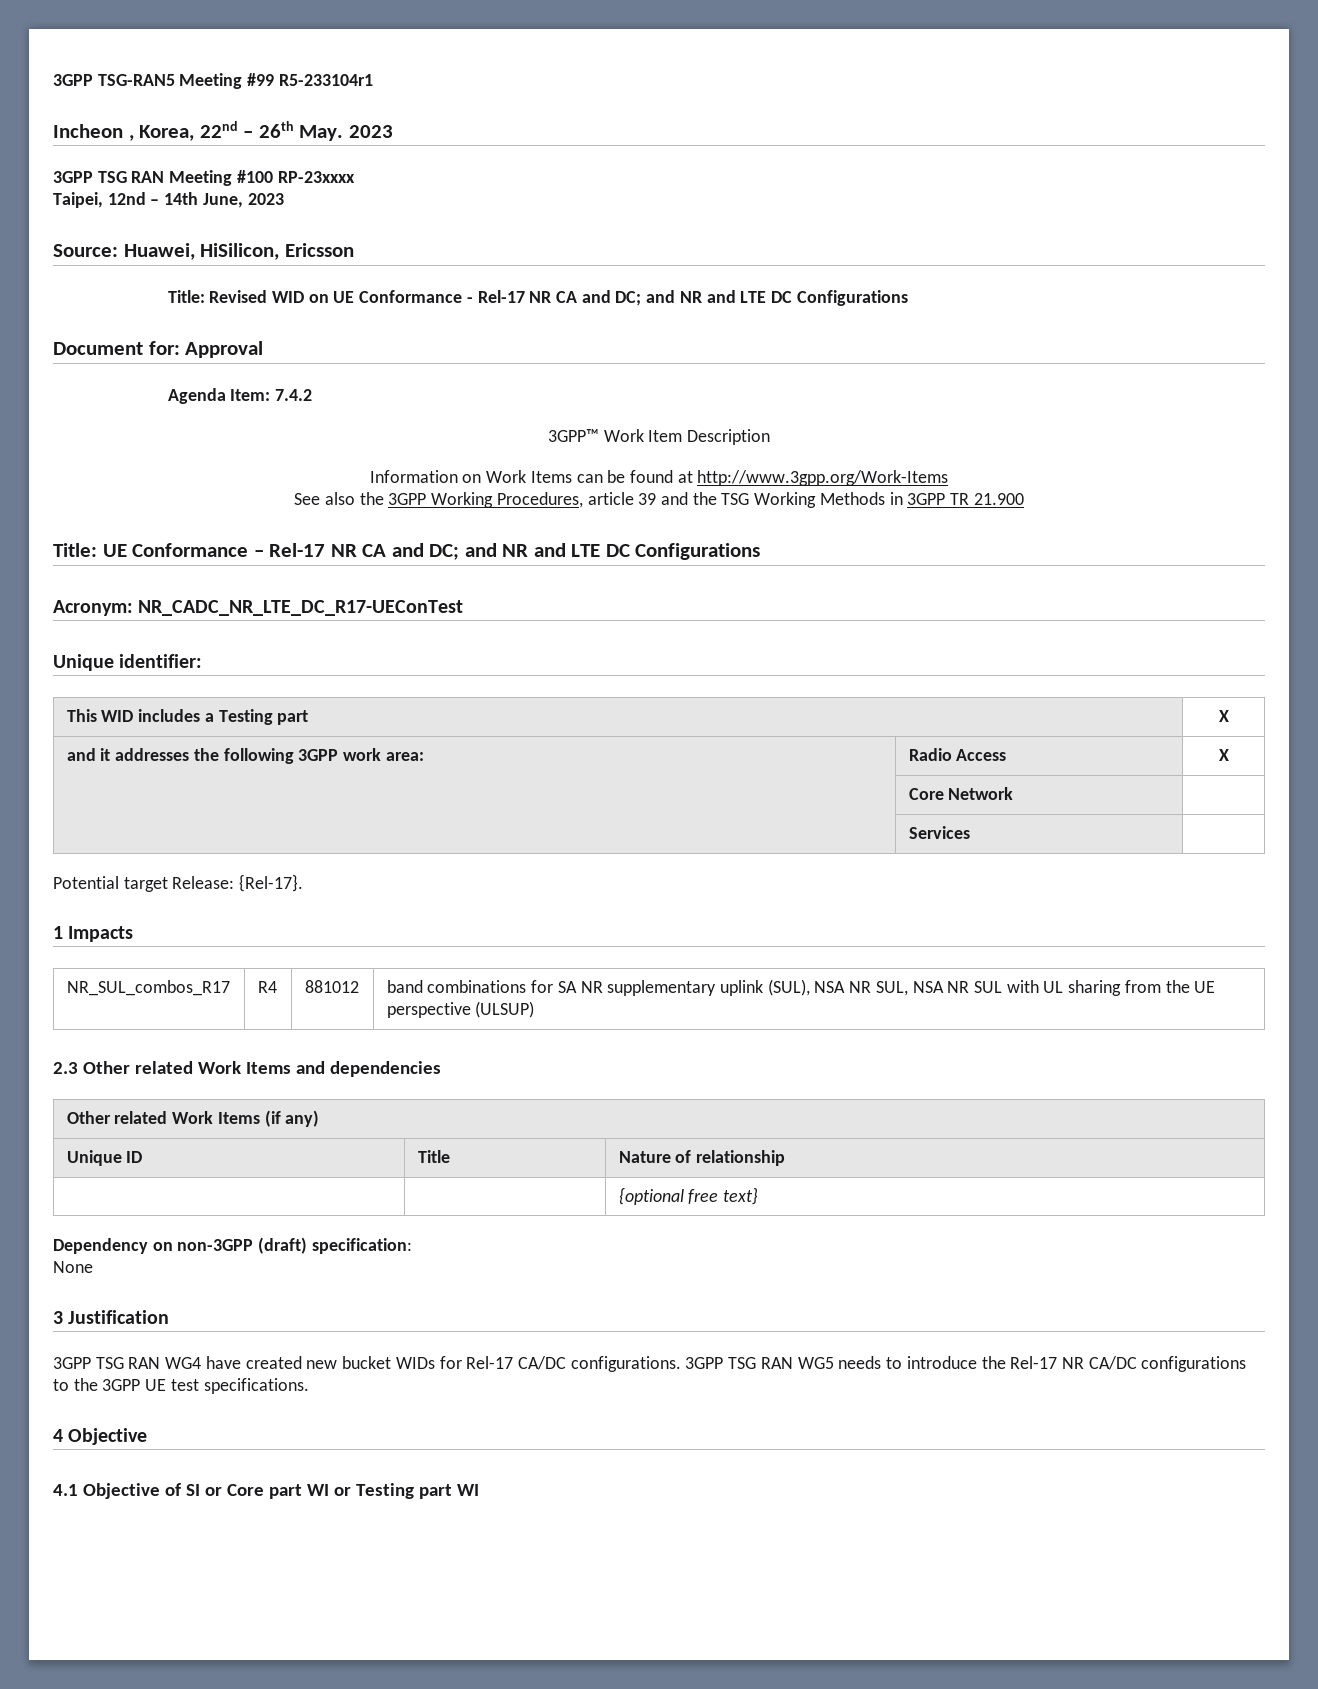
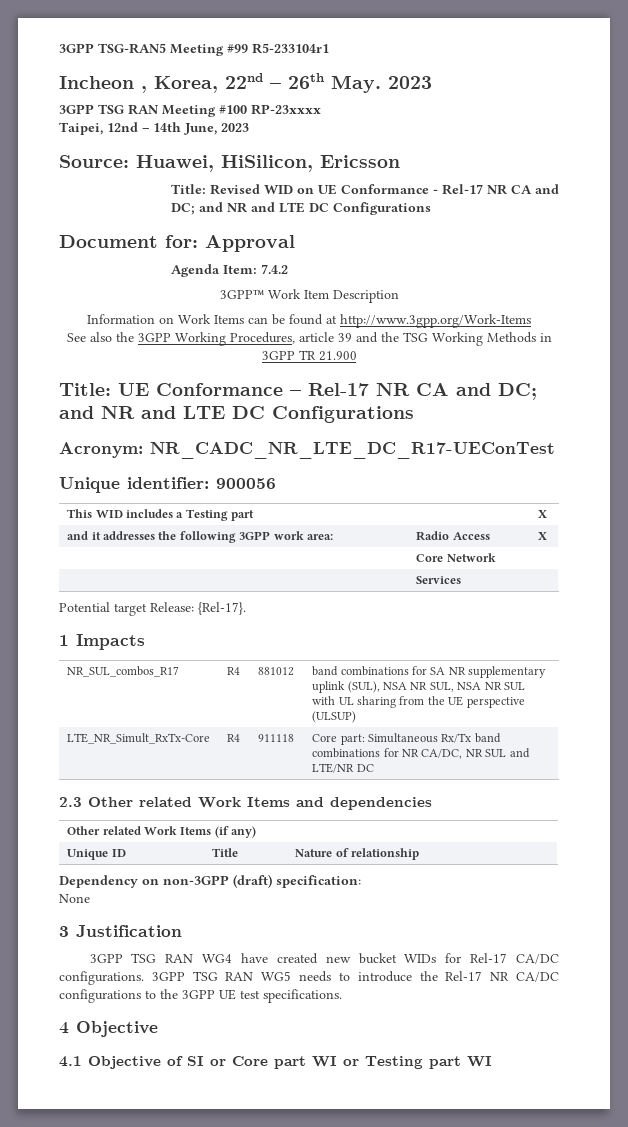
(203, 661) none -> [216,478,276,489] 900056
(535, 1009) none -> [67,733,211,744] [227,734,241,742] [258,734,295,742] [312,733,501,745] [312,748,530,759] [312,763,374,773] // LTE_NR_Simult_RxTx-Core | R4 | 911118 | Core part: Simultaneous Rx/Tx band combinations for NR CA/DC, NR SUL and LTE/NR DC
[618,1187,759,1205] // | | {optional free text} -> (420, 854) none

